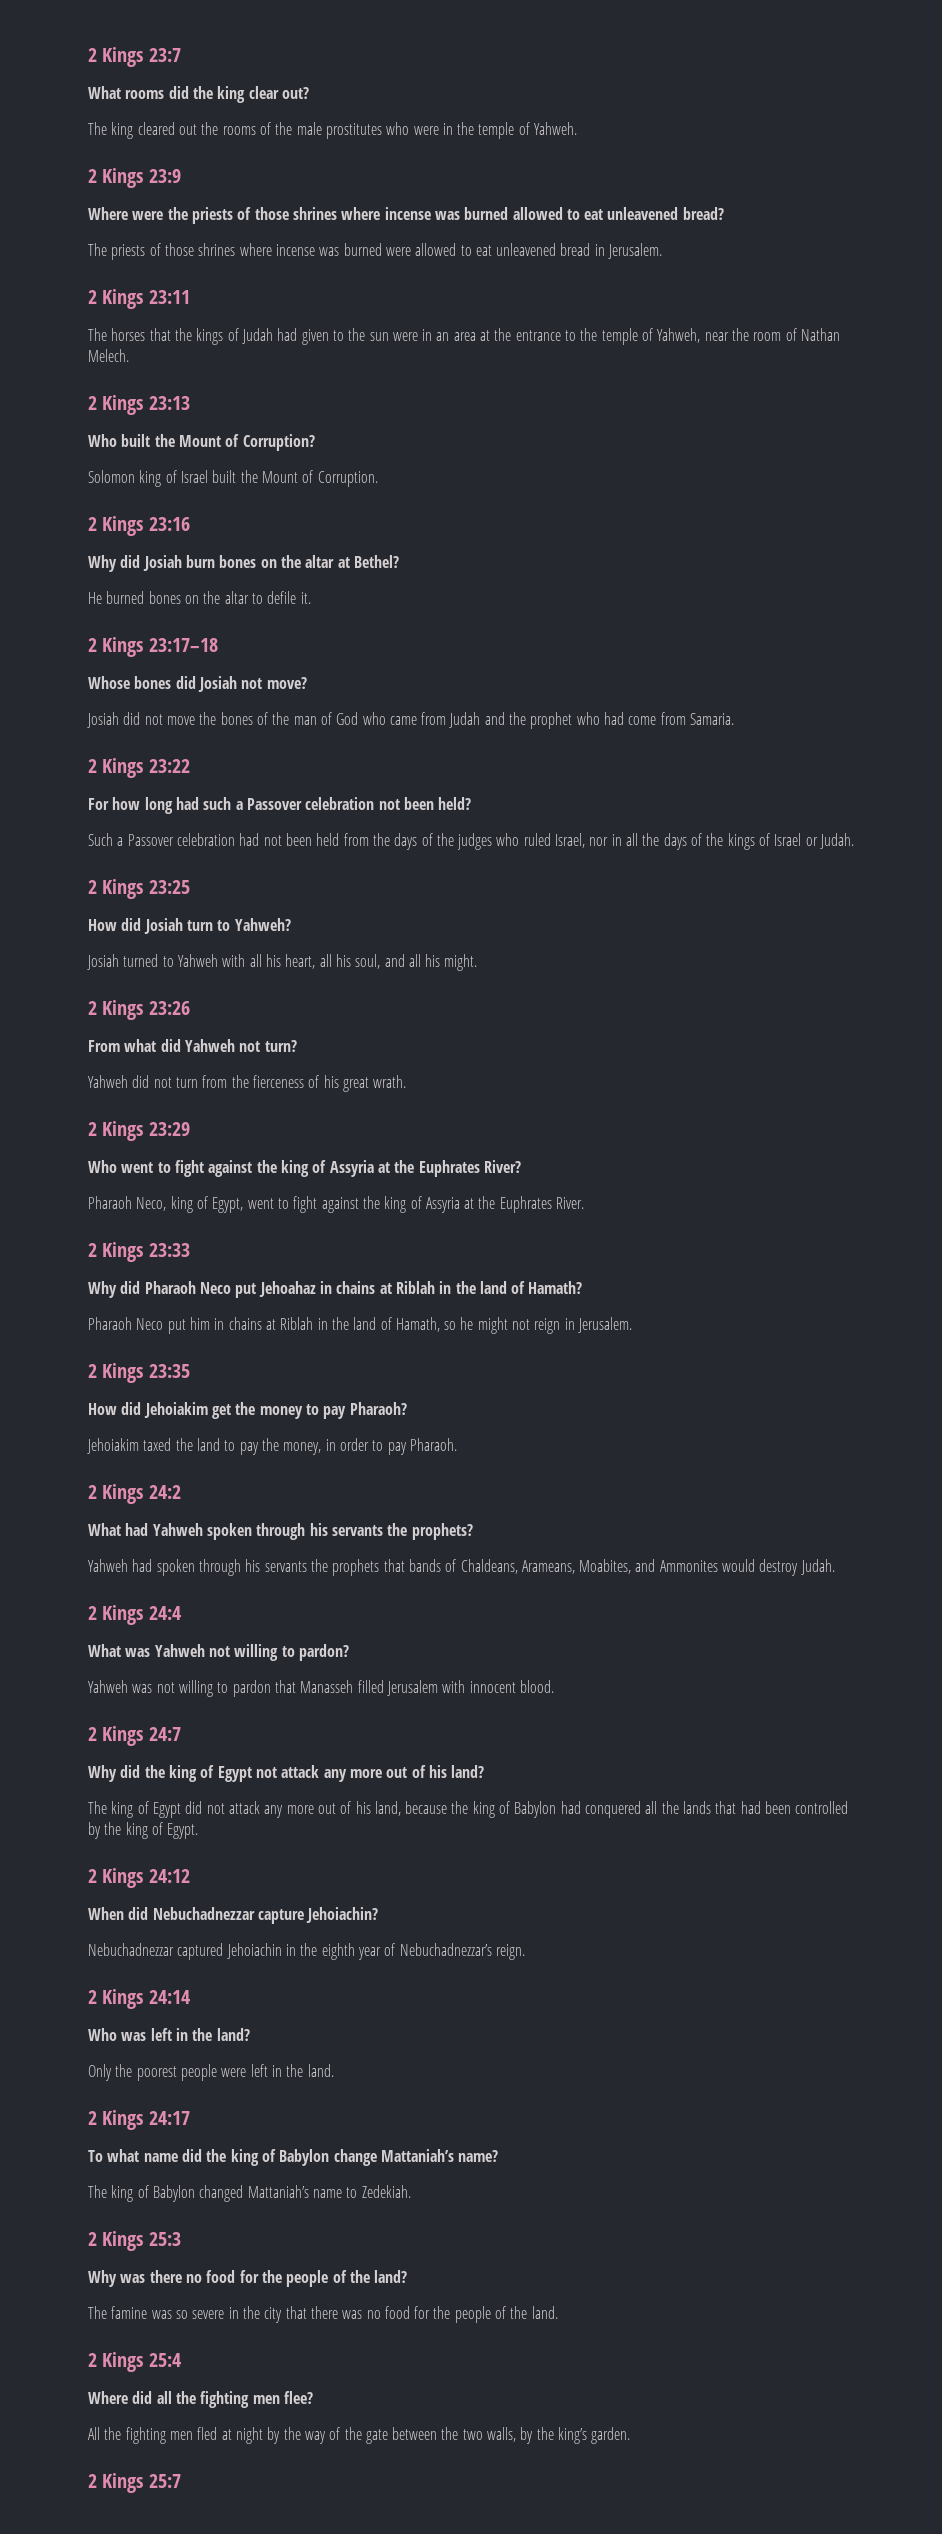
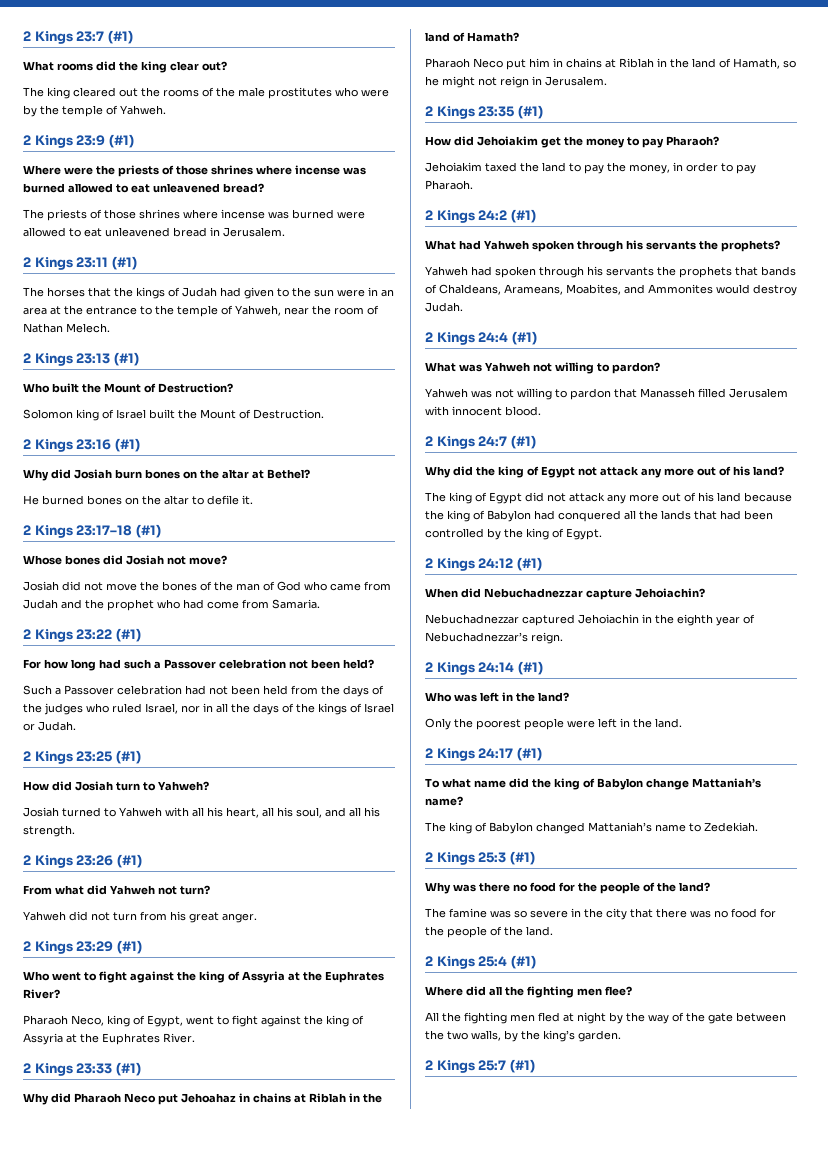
(181, 55) none -> [107,30,133,44] (#1)
[442,123,453,135] in -> [23,105,37,117] by
(181, 176) none -> [108,134,134,148] (#1)
(190, 297) none -> [111,256,137,270] (#1)
(190, 403) none -> [113,352,139,366] (#1)
[242,434,315,451] Corruption? -> [158,383,233,393] Destruction?
[317,471,378,487] Corruption. -> [253,409,324,419] Destruction.
(190, 524) none -> [114,438,140,452] (#1)
(218, 645) none -> [135,524,161,538] (#1)
(190, 766) none -> [115,628,141,642] (#1)
(190, 887) none -> [115,750,141,764] (#1)
[444,954,478,971] might. -> [23,825,75,837] strength.
(190, 1008) none -> [116,854,142,868] (#1)
[231,1075,320,1088] the fierceness of -> (167, 916) none
[373,1075,407,1088] wrath. -> [222,913,257,923] anger.
(190, 1129) none -> [116,940,142,954] (#1)
(190, 1250) none -> [115,1062,141,1076] (#1)
(190, 1371) none -> [517,105,543,119] (#1)
(181, 1492) none -> [510,209,536,223] (#1)
(181, 1613) none -> [511,331,537,345] (#1)
(181, 1734) none -> [510,435,536,449] (#1)
[374,1801,401,1816] land, -> [717,492,741,502] land
(190, 1876) none -> [516,557,542,571] (#1)
(190, 1997) none -> [517,661,543,675] (#1)
(190, 2118) none -> [516,747,542,761] (#1)
(181, 2239) none -> [509,851,535,865] (#1)
(181, 2360) none -> [510,955,536,969] (#1)
(181, 2481) none -> [509,1059,535,1073] (#1)

